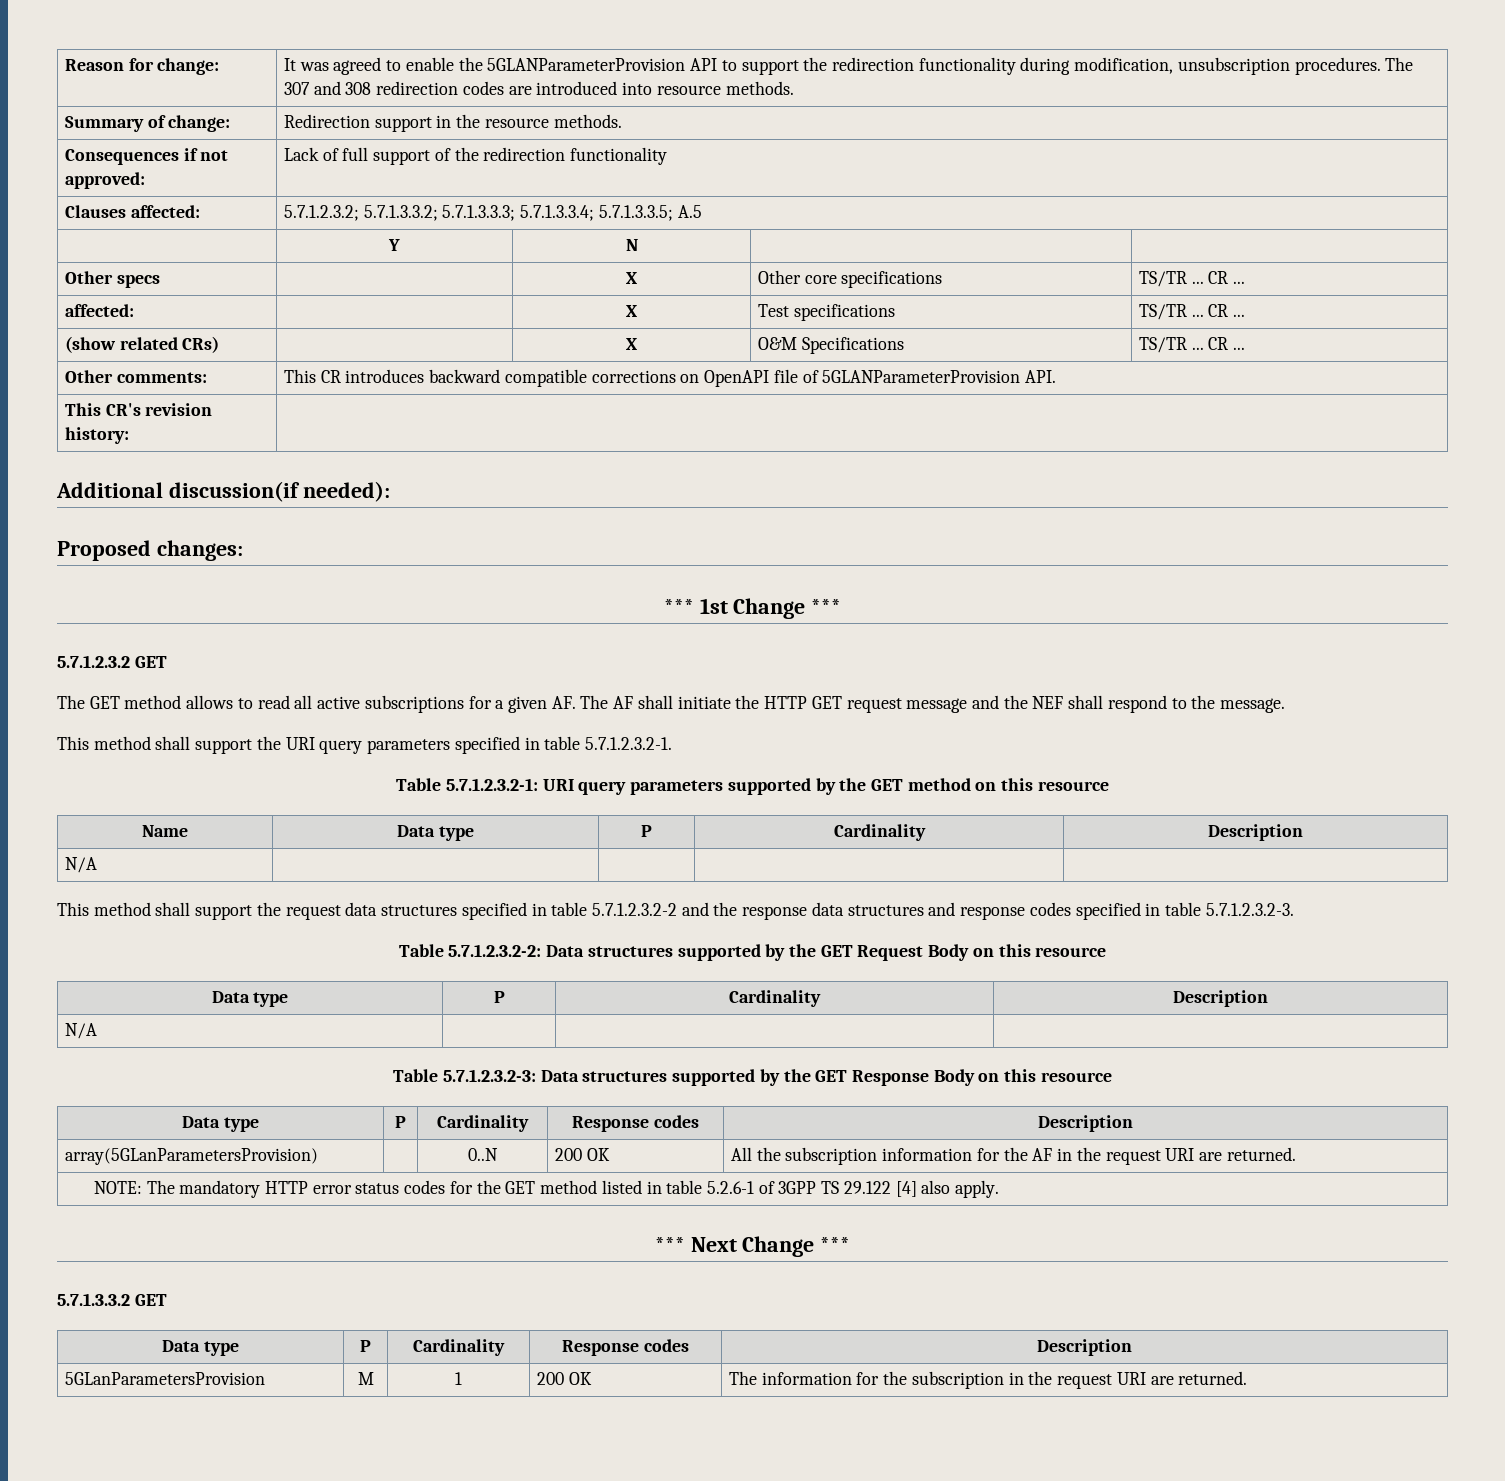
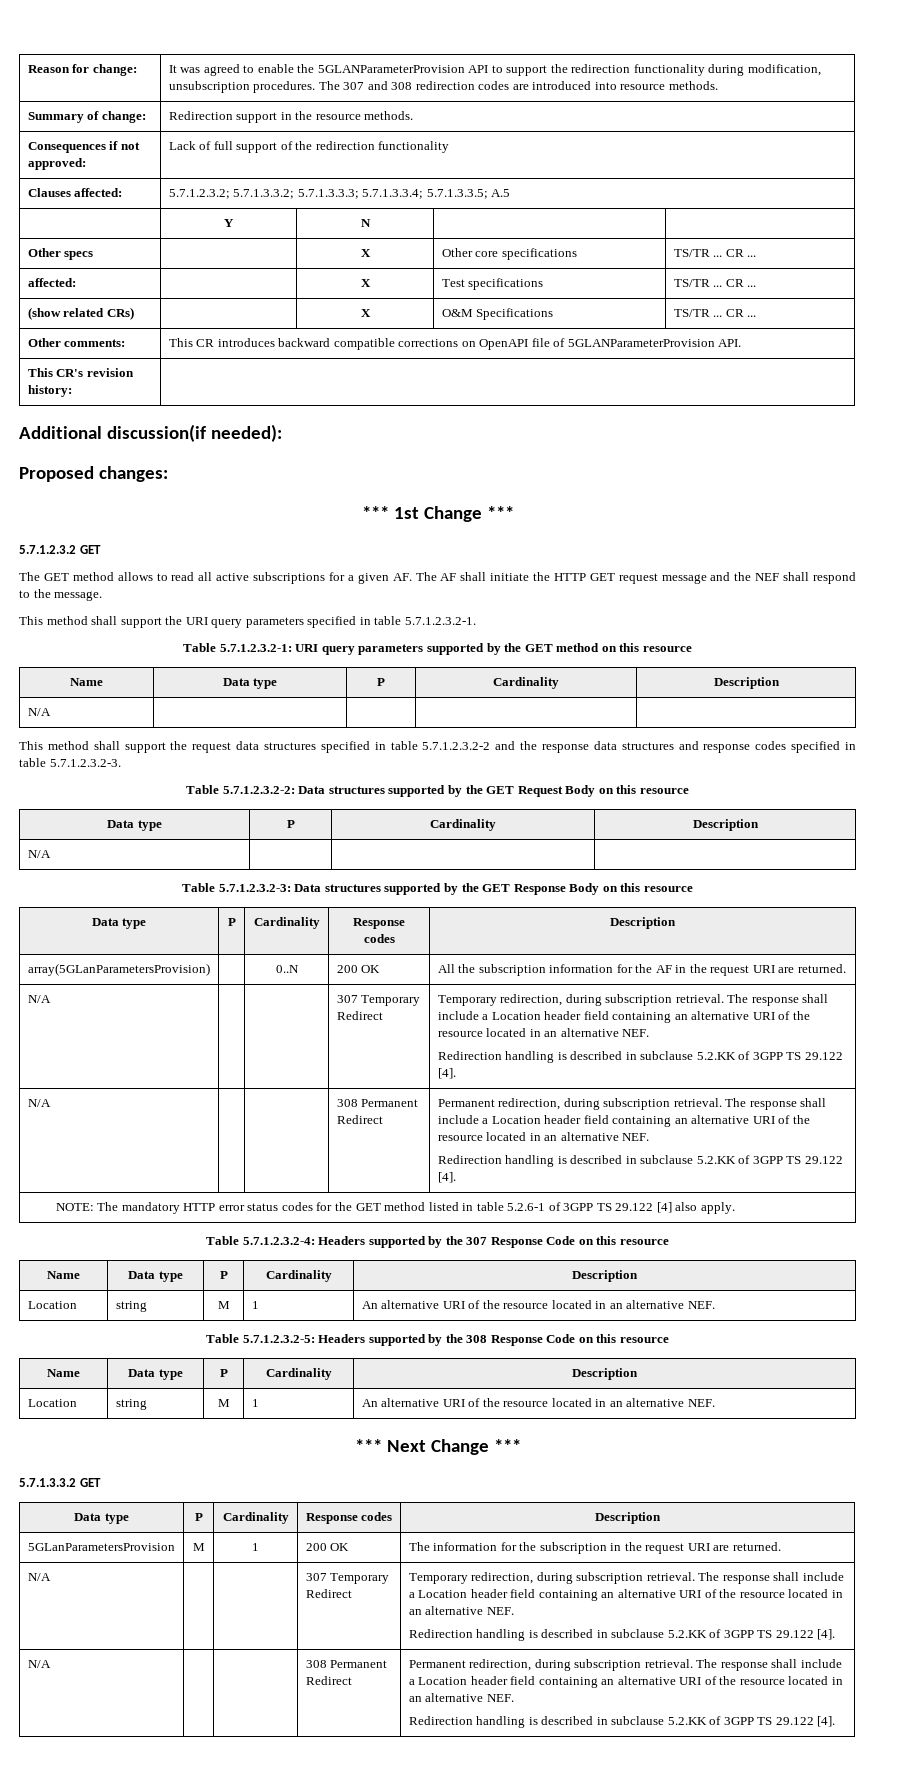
(1296, 1154) none -> [27,995,51,1003] [336,995,421,1006] [336,1011,383,1020] [437,994,829,1006] [437,1011,810,1023] [437,1028,650,1037] [437,1051,843,1063] [437,1068,456,1079] [27,1099,51,1107] [336,1099,419,1107] [336,1115,383,1124] [437,1098,827,1110] [437,1115,810,1127] [437,1132,650,1141] [437,1155,843,1167] [437,1172,456,1183] // N/A | | | 307 Temporary Redirect | Temporary redirection, during subscription retrieval. The response shall include a Location header field containing an alternative URI of the resource located in an alternative NEF. // Redirection handling is described in subclause 5.2.KK of 3GPP TS 29.122 [4]. // N/A | | | 308 Permanent Redirect | Permanent redirection, during subscription retrieval. The response shall include a Location header field containing an alternative URI of the resource located in an alternative NEF. // Redirection handling is described in subclause 5.2.KK of 3GPP TS 29.122 [4].
(1000, 1189) none -> [206,1236,669,1248] [47,1271,80,1279] [128,1271,183,1282] [219,1271,228,1279] [265,1270,332,1282] [572,1270,638,1282] [27,1301,77,1309] [115,1301,147,1312] [217,1301,230,1309] [251,1301,259,1309] [361,1300,715,1309] [206,1334,669,1346] [47,1369,80,1377] [128,1369,183,1380] [219,1369,228,1377] [265,1368,332,1380] [572,1368,638,1380] [27,1399,77,1407] [115,1399,147,1410] [217,1399,230,1407] [251,1399,259,1407] [361,1398,715,1407] // Table 5.7.1.2.3.2-4: Headers supported by the 307 Response Code on this resource // Name | Data type | P | Cardinality | Description // Location | string | M | 1 | An alternative URI of the resource located in an alternative NEF. // Table 5.7.1.2.3.2-5: Headers supported by the 308 Response Code on this resource // Name | Data type | P | Cardinality | Description // Location | string | M | 1 | An alternative URI of the resource located in an alternative NEF.
(1248, 1378) none -> [27,1573,51,1581] [305,1573,390,1584] [305,1589,352,1598] [408,1572,844,1584] [408,1589,843,1601] [408,1606,514,1615] [408,1629,836,1641] [27,1660,51,1668] [305,1660,388,1668] [305,1676,352,1685] [408,1659,842,1671] [408,1676,843,1688] [408,1693,514,1702] [408,1716,836,1728] // N/A | | | 307 Temporary Redirect | Temporary redirection, during subscription retrieval. The response shall include a Location header field containing an alternative URI of the resource located in an alternative NEF. // Redirection handling is described in subclause 5.2.KK of 3GPP TS 29.122 [4]. // N/A | | | 308 Permanent Redirect | Permanent redirection, during subscription retrieval. The response shall include a Location header field containing an alternative URI of the resource located in an alternative NEF. // Redirection handling is described in subclause 5.2.KK of 3GPP TS 29.122 [4].

